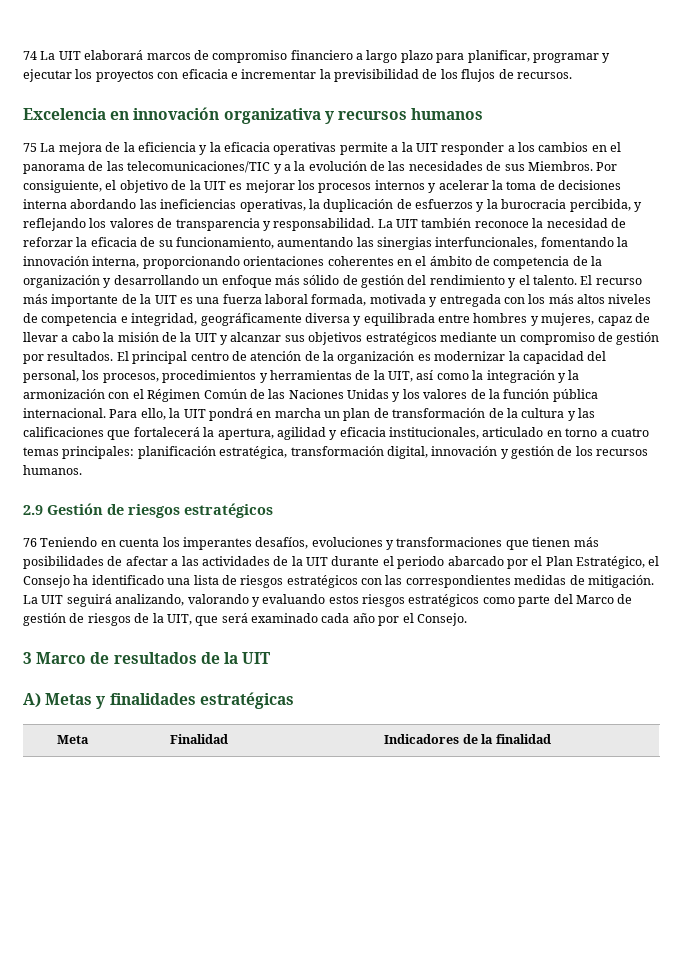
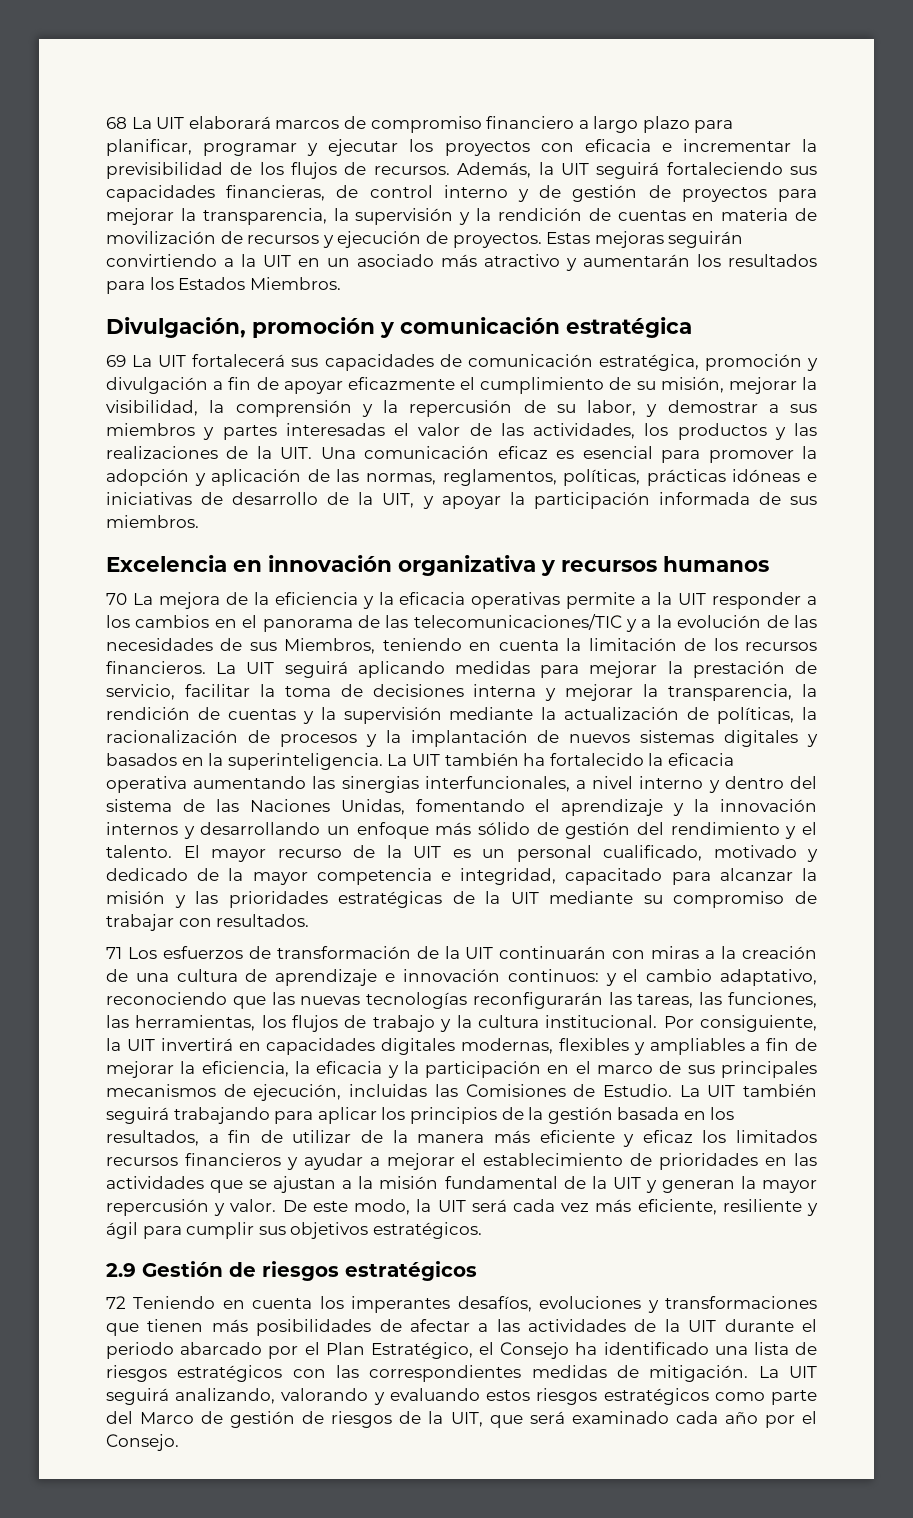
[23,51,37,60] 74 -> [106,117,127,129] 68
(572, 75) none -> [457,162,818,179] [106,185,817,202] [106,208,818,225] [106,231,744,248] [106,254,817,271] [106,277,341,294] [106,317,692,338] [106,354,819,371] [106,377,817,394] [106,400,817,417] [106,423,817,440] [106,446,817,463] [106,469,818,486] [106,492,817,509] [106,515,199,528] Además, la UIT seguirá fortaleciendo sus capacidades financieras, de control interno y de gestión de proyectos para mejorar la transparencia, la supervisión y la rendición de cuentas en materia de movilización de recursos y ejecución de proyectos. Estas mejoras seguirán convirtiendo a la UIT en un asociado más atractivo y aumentarán los resultados para los Estados Miembros. // Divulgación, promoción y comunicación estratégica // 69 La UIT fortalecerá sus capacidades de comunicación estratégica, promoción y divulgación a fin de apoyar eficazmente el cumplimiento de su misión, mejorar la visibilidad, la comprensión y la repercusión de su labor, y demostrar a sus miembros y partes interesadas el valor de las actividades, los productos y las realizaciones de la UIT. Una comunicación eficaz es esencial para promover la adopción y aplicación de las normas, reglamentos, políticas, prácticas idóneas e iniciativas de desarrollo de la UIT, y apoyar la participación informada de sus miembros.
[23,143,37,152] 75 -> [106,593,127,605] 70
[527,161,618,171] [23,180,489,193] Miembros. Por consiguiente, el objetivo de la UIT es mejorar los procesos internos y acelerar -> [284,638,817,654] [106,661,817,678] [106,684,250,700] Miembros, teniendo en cuenta la limitación de los recursos financieros. La UIT seguirá aplicando medidas para mejorar la prestación de servicio, facilitar
[70,199,642,212] [23,218,626,231] [23,237,629,250] [23,256,603,269] [23,275,100,288] abordando las ineficiencias operativas, la duplicación de esfuerzos y la burocracia percibida, y reflejando los valores de transparencia y responsabilidad. La UIT también reconoce la necesidad de reforzar la eficacia de su funcionamiento, aumentando las sinergias interfuncionales, fomentando la innovación interna, proporcionando orientaciones coherentes en el ámbito de competencia de la organización -> [545,684,817,701] [106,707,817,724] [106,730,818,747] [106,753,734,770] [106,776,818,793] [106,799,817,816] [106,822,178,835] y mejorar la transparencia, la rendición de cuentas y la supervisión mediante la actualización de políticas, la racionalización de procesos y la implantación de nuevos sistemas digitales y basados en la superinteligencia. La UIT también ha fortalecido la eficacia operativa aumentando las sinergias interfuncionales, a nivel interno y dentro del sistema de las Naciones Unidas, fomentando el aprendizaje y la innovación internos
[595,278,642,285] [23,294,652,307] [23,313,650,326] [23,332,660,345] [23,351,607,364] [23,370,580,383] [23,389,598,402] [23,408,595,421] [23,427,649,440] [23,446,649,459] [23,465,82,475] recurso más importante de la UIT es una fuerza laboral formada, motivada y entregada con los más altos niveles de competencia e integridad, geográficamente diversa y equilibrada entre hombres y mujeres, capaz de llevar a cabo la misión de la UIT y alcanzar sus objetivos estratégicos mediante un compromiso de gestión por resultados. El principal centro de atención de la organización es modernizar la capacidad del personal, los procesos, procedimientos y herramientas de la UIT, así como la integración y la armonización con el Régimen Común de las Naciones Unidas y los valores de la función pública internacional. Para ello, la UIT pondrá en marcha un plan de transformación de la cultura y las calificaciones que fortalecerá la apertura, agilidad y eficacia institucionales, articulado en torno a cuatro temas principales: planificación estratégica, transformación digital, innovación y gestión de los recursos humanos. -> [211,845,818,862] [106,868,818,885] [106,891,817,908] [106,914,310,931] [106,946,817,959] [106,969,818,986] [106,992,817,1009] [106,1015,818,1032] [106,1038,818,1055] [106,1061,817,1078] [106,1084,817,1101] [106,1107,735,1124] [106,1130,817,1147] [106,1153,817,1170] [106,1176,817,1193] [106,1199,818,1216] [106,1222,482,1239] mayor recurso de la UIT es un personal cualificado, motivado y dedicado de la mayor competencia e integridad, capacitado para alcanzar la misión y las prioridades estratégicas de la UIT mediante su compromiso de trabajar con resultados. // 71 Los esfuerzos de transformación de la UIT continuarán con miras a la creación de una cultura de aprendizaje e innovación continuos: y el cambio adaptativo, reconociendo que las nuevas tecnologías reconfigurarán las tareas, las funciones, las herramientas, los flujos de trabajo y la cultura institucional. Por consiguiente, la UIT invertirá en capacidades digitales modernas, flexibles y ampliables a fin de mejorar la eficiencia, la eficacia y la participación en el marco de sus principales mecanismos de ejecución, incluidas las Comisiones de Estudio. La UIT también seguirá trabajando para aplicar los principios de la gestión basada en los resultados, a fin de utilizar de la manera más eficiente y eficaz los limitados recursos financieros y ayudar a mejorar el establecimiento de prioridades en las actividades que se ajustan a la misión fundamental de la UIT y generan la mayor repercusión y valor. De este modo, la UIT será cada vez más eficiente, resiliente y ágil para cumplir sus objetivos estratégicos.
[23,538,37,547] 76 -> [106,1296,126,1309] 72
[23,652,271,664] [23,692,294,709] [57,735,89,744] [169,734,228,744] [384,734,551,744] // 3 Marco de resultados de la UIT // A) Metas y finalidades estratégicas // Meta | Finalidad | Indicadores de la finalidad -> (179, 1442) none

